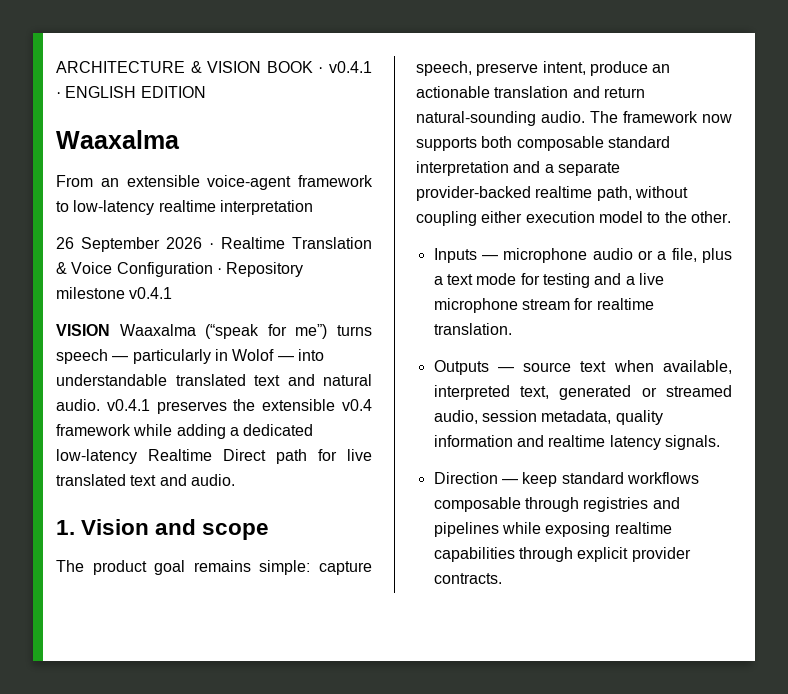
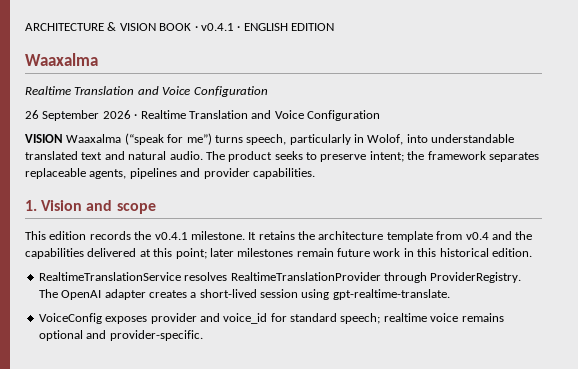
[56,175,373,190] [56,200,313,215] From an extensible voice-agent framework to low-latency realtime interpretation -> [25,86,268,97] Realtime Translation and Voice Configuration
[56,262,304,277] [56,287,173,299] & Voice Configuration · Repository milestone v0.4.1 -> [251,110,380,121] and Voice Configuration
[56,349,294,364] speech — particularly in Wolof — -> [246,134,404,145] speech, particularly in Wolof,
[106,399,373,414] [56,424,314,439] [56,449,372,464] [56,474,235,486] [56,519,270,540] [56,560,372,575] [416,61,671,76] [416,86,645,98] [416,111,732,126] [416,136,670,151] [416,161,620,176] [416,186,688,201] [416,211,731,226] [433,248,732,263] [433,273,664,288] [433,298,654,313] [433,323,512,335] [433,360,732,375] [433,385,732,400] [433,410,663,425] [433,435,720,450] [433,472,699,487] [433,497,680,512] [433,522,672,537] [433,547,691,562] [433,573,502,584] v0.4.1 preserves the extensible v0.4 framework while adding a dedicated low-latency Realtime Direct path for live translated text and audio. // 1. Vision and scope // The product goal remains simple: capture speech, preserve intent, produce an actionable translation and return natural-sounding audio. The framework now supports both composable standard interpretation and a separate provider-backed realtime path, without coupling either execution model to the other. // Inputs — microphone audio or a file, plus a text mode for testing and a live microphone stream for realtime translation. // Outputs — source text when available, interpreted text, generated or streamed audio, session metadata, quality information and realtime latency signals. // Direction — keep standard workflows composable through registries and pipelines while exposing realtime capabilities through explicit provider contracts. -> [205,151,539,162] [25,168,315,179] [25,200,156,214] [25,231,533,242] [25,248,532,259] [38,272,522,283] [38,289,450,300] [38,313,504,324] [38,330,203,341] The product seeks to preserve intent; the framework separates replaceable agents, pipelines and provider capabilities. // 1. Vision and scope // This edition records the v0.4.1 milestone. It retains the architecture template from v0.4 and the capabilities delivered at this point; later milestones remain future work in this historical edition. // RealtimeTranslationService resolves RealtimeTranslationProvider through ProviderRegistry. The OpenAI adapter creates a short-lived session using gpt-realtime-translate. // VoiceConfig exposes provider and voice_id for standard speech; realtime voice remains optional and provider-specific.

